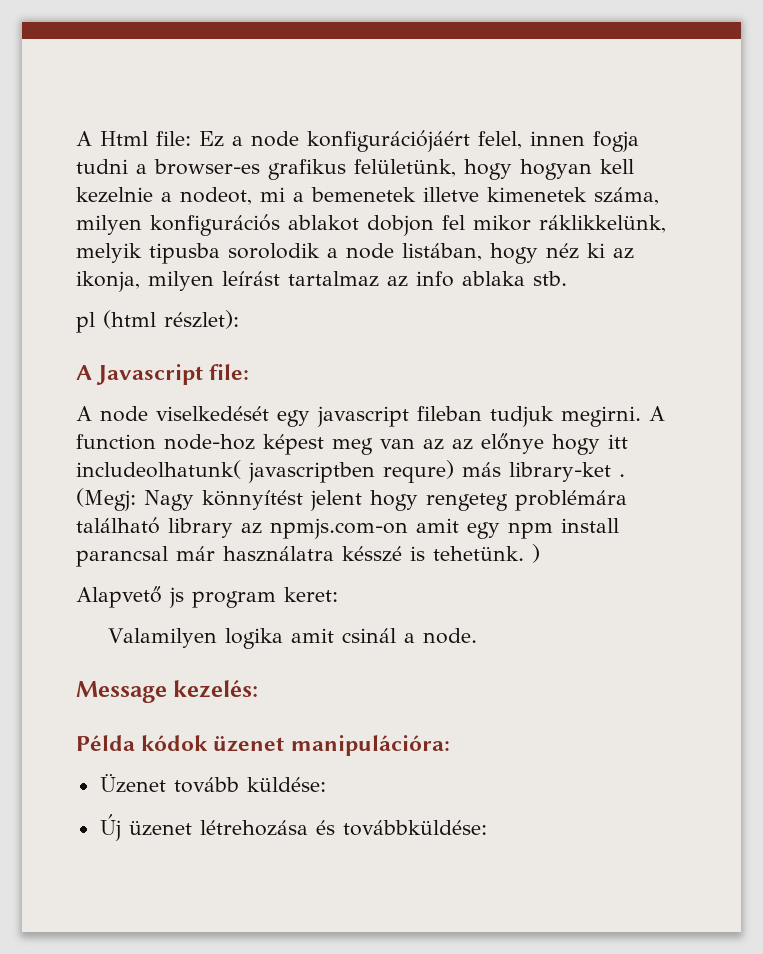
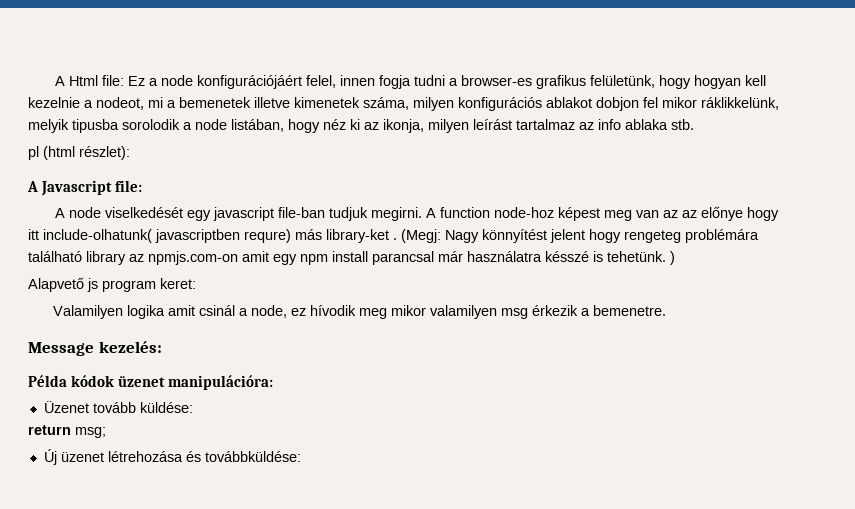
[417,406,482,421] fileban -> [277,207,325,218] file-ban
[76,460,241,479] includeolhatunk( -> [43,229,152,243] include-olhatunk(
[423,628,478,644] node. -> [250,305,666,319] node, ez hívodik meg mikor valamilyen msg érkezik a bemenetre.
(326, 784) none -> [28,425,106,438] // return msg;

